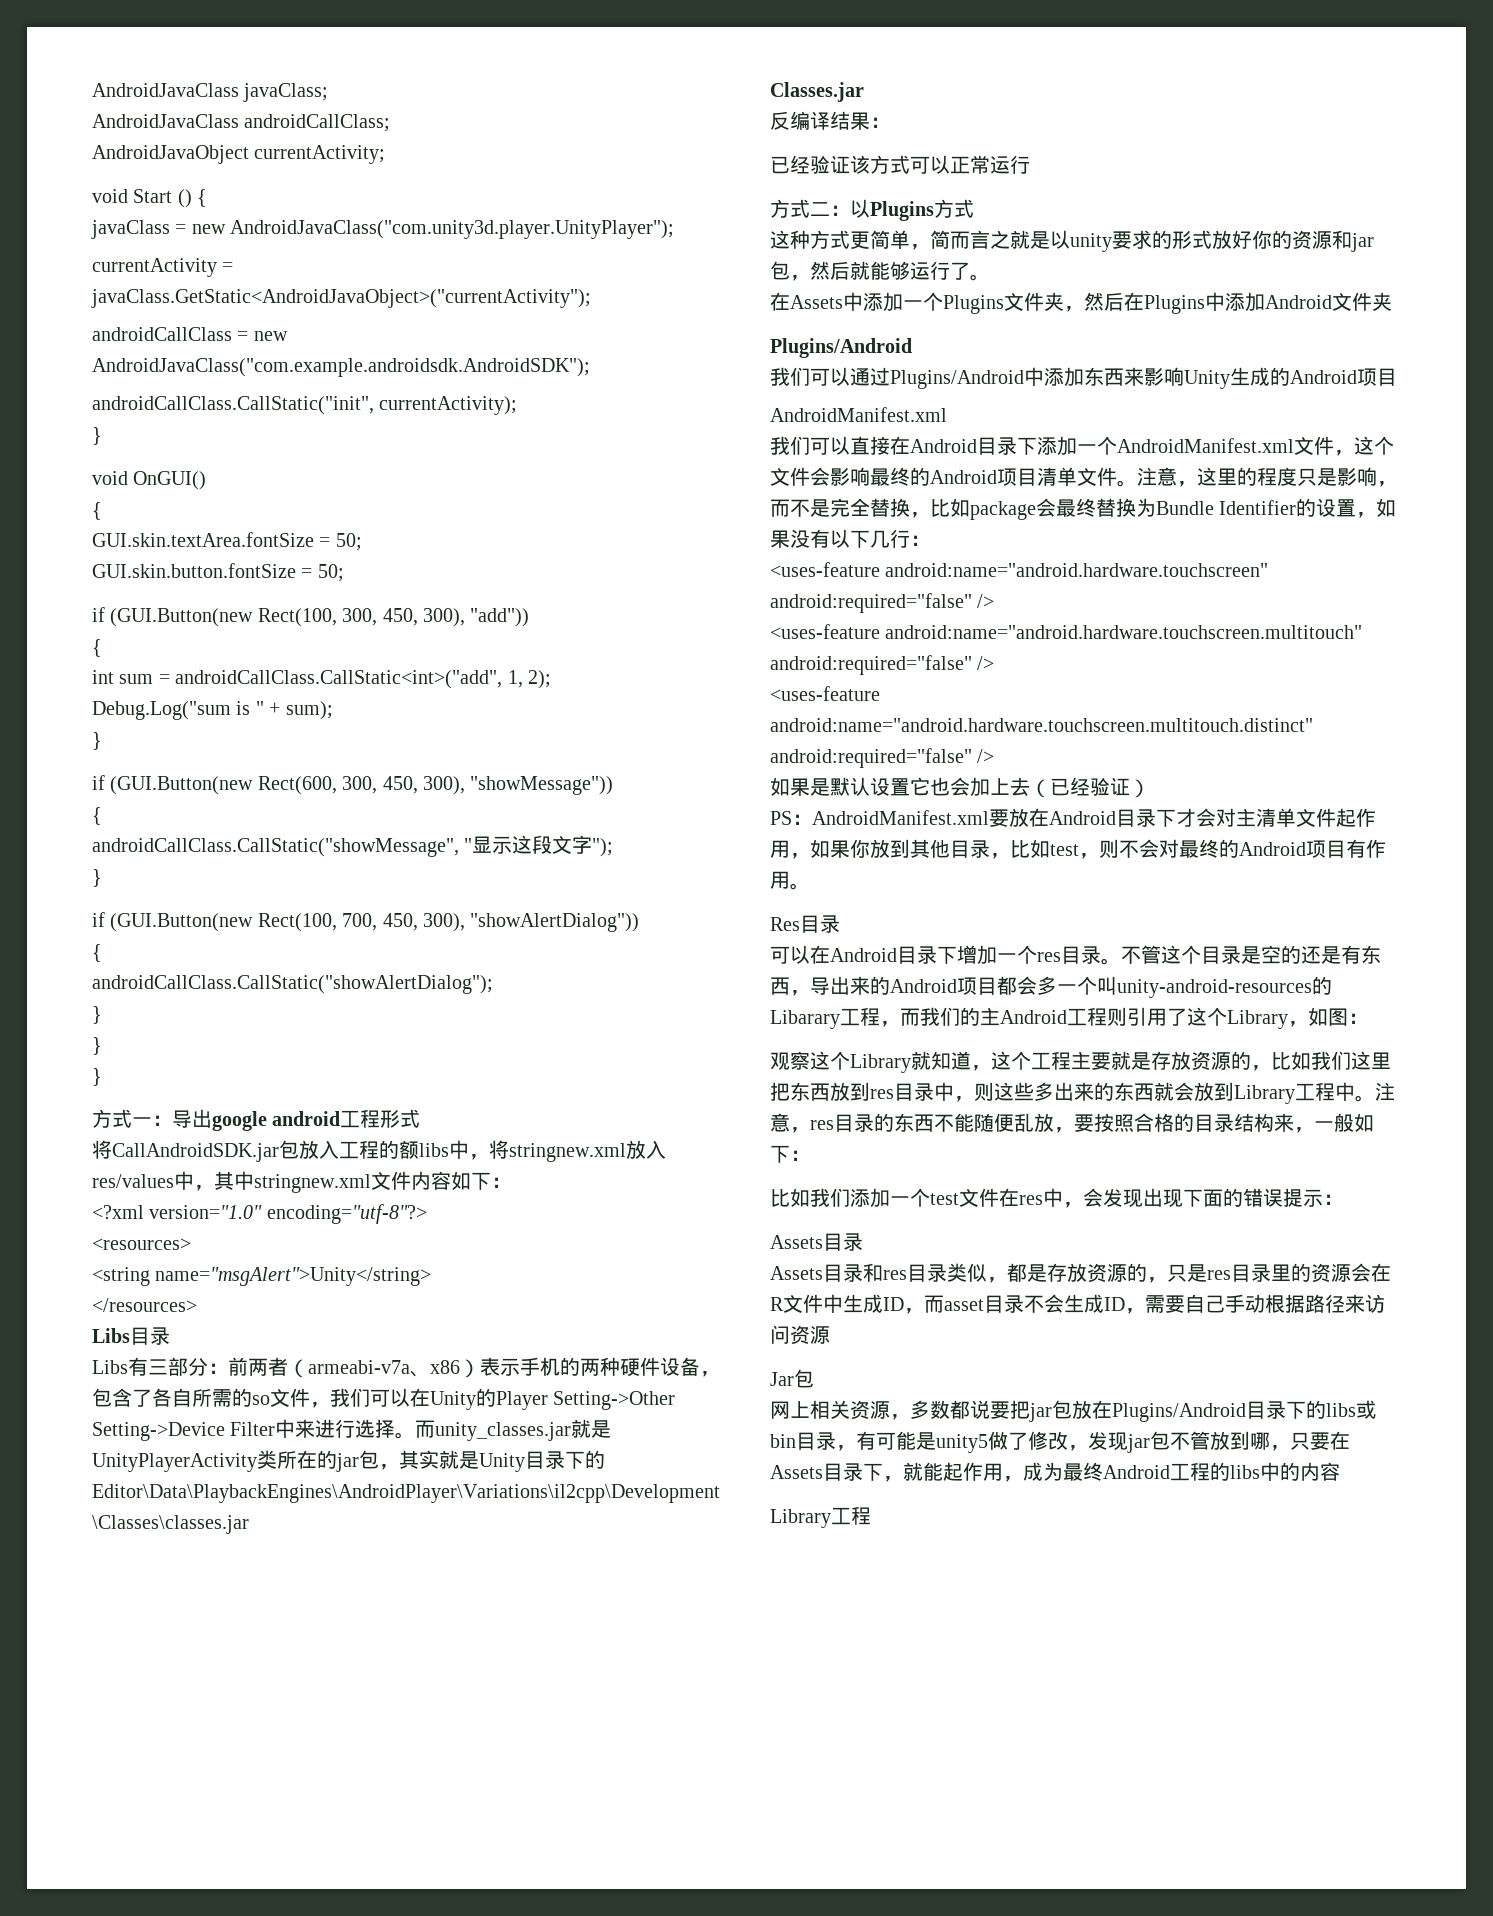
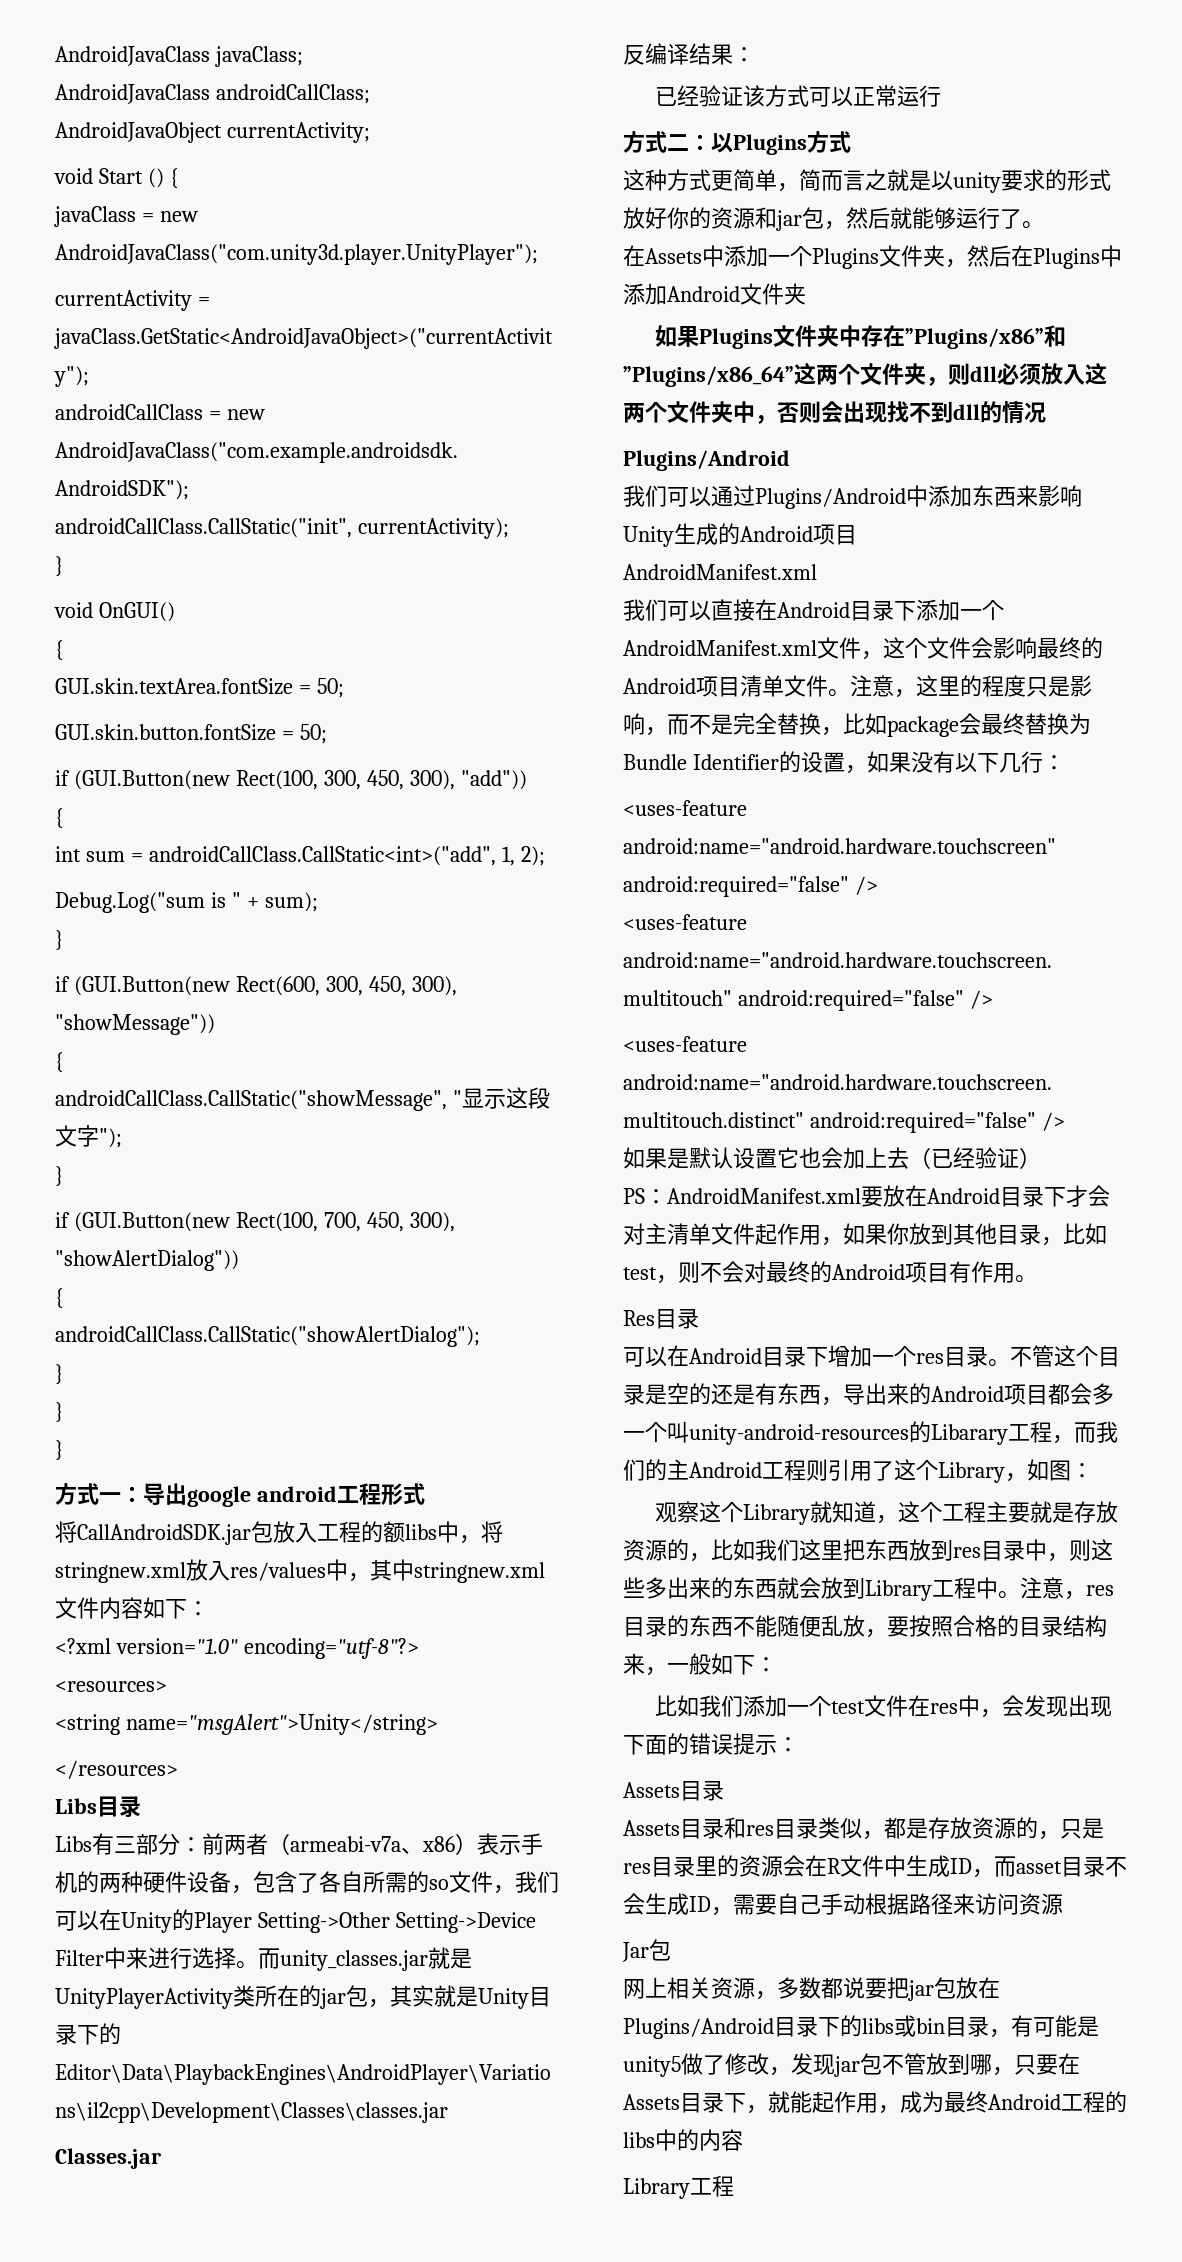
(1392, 302) none -> [654,325,1066,349] [623,363,1107,387] [623,401,1046,424] // 如果Plugins文件夹中存在”Plugins/x86”和”Plugins/x86_64”这两个文件夹，则dll必须放入这两个文件夹中，否则会出现找不到dll的情况

